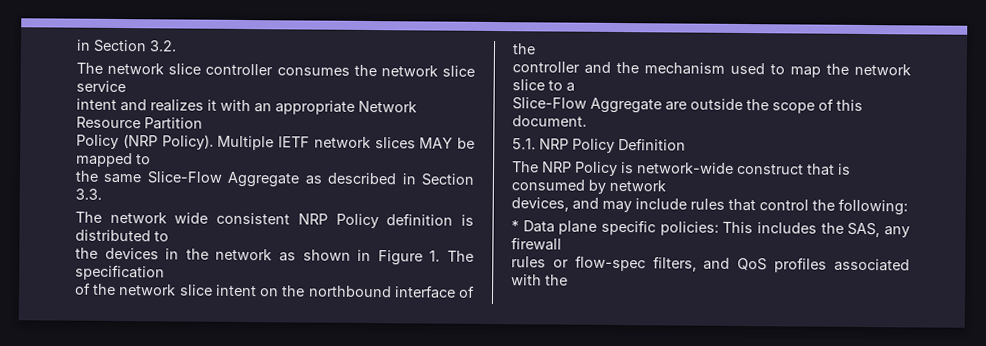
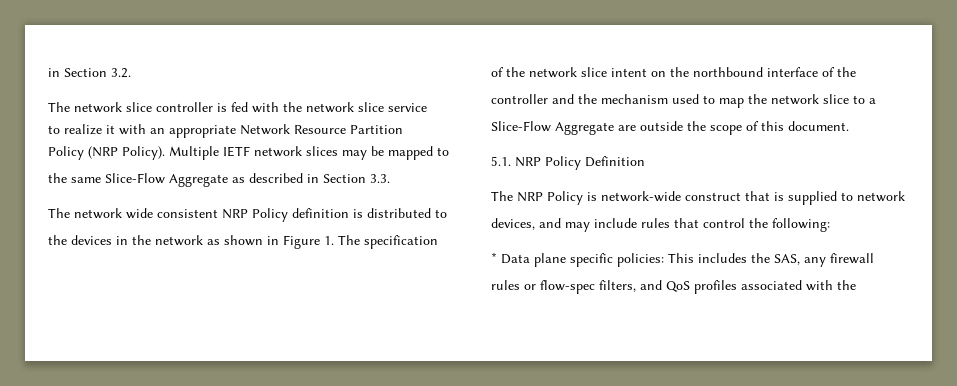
[276,67,350,76] consumes -> [217,102,279,113] is fed with
[76,98,204,112] intent and realizes -> [48,124,102,135] to realize
[419,137,454,149] MAY -> [342,150,367,160] may
[511,179,606,194] consumed by -> [788,191,853,205] supplied to

